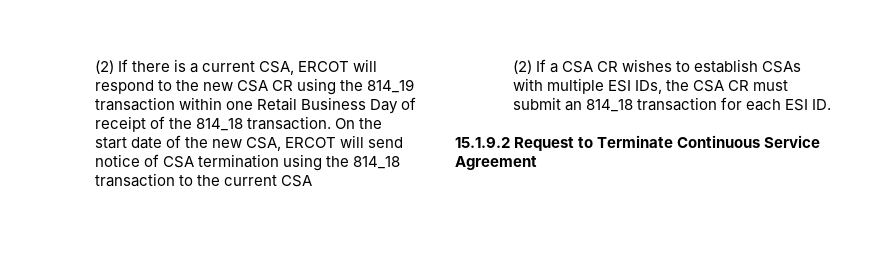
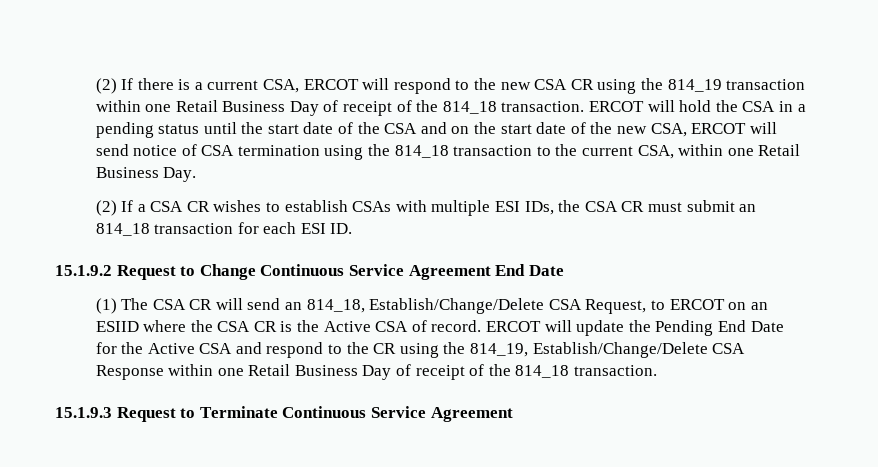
[335,118,356,129] On -> [588,100,806,112] [95,122,470,138] ERCOT will hold the CSA in a pending status until the start date of the CSA and on
[281,175,313,187] CSA -> [637,144,801,159] [95,167,197,182] CSA, within one Retail Business Day.
(594, 142) none -> [199,264,564,280] [95,298,768,314] [95,320,784,336] [95,342,746,358] [95,364,657,380] [55,407,196,422] Change Continuous Service Agreement End Date // (1) The CSA CR will send an 814_18, Establish/Change/Delete CSA Request, to ERCOT on an ESIID where the CSA CR is the Active CSA of record. ERCOT will update the Pending End Date for the Active CSA and respond to the CR using the 814_19, Establish/Change/Delete CSA Response within one Retail Business Day of receipt of the 814_18 transaction. // 15.1.9.3 Request to

